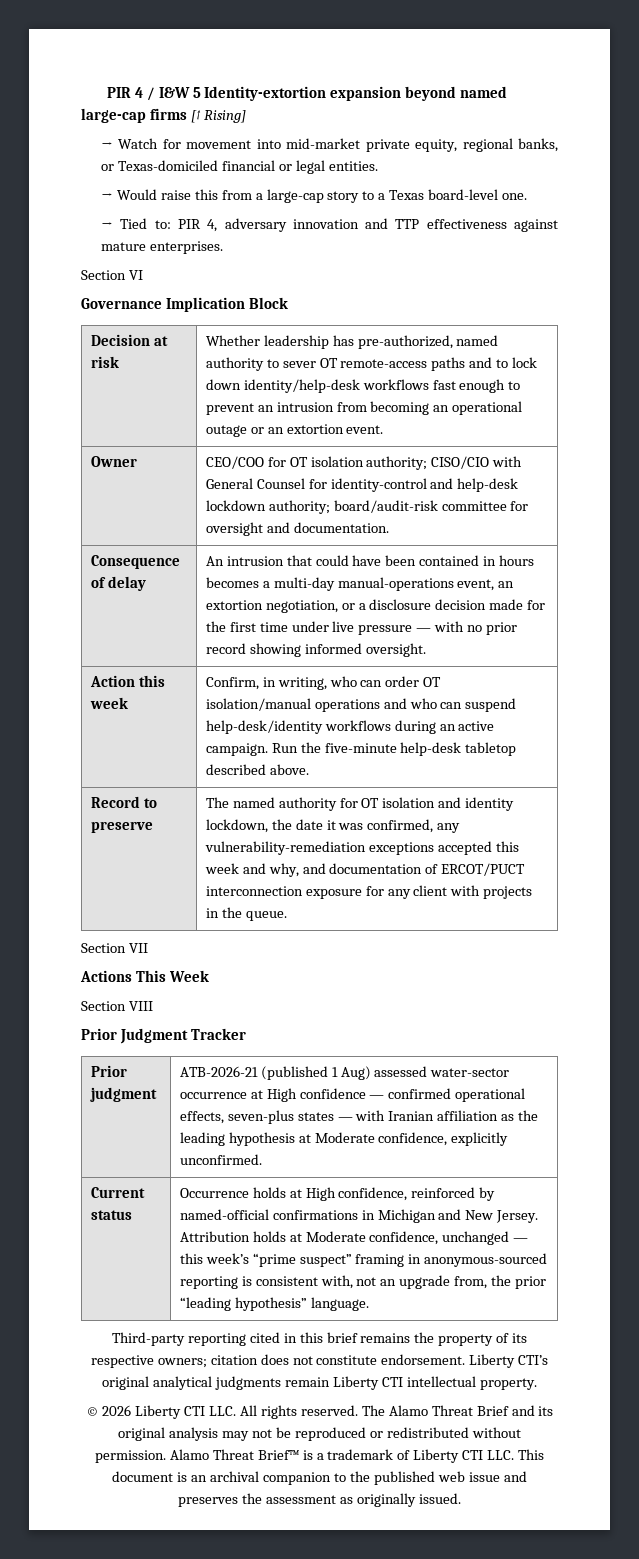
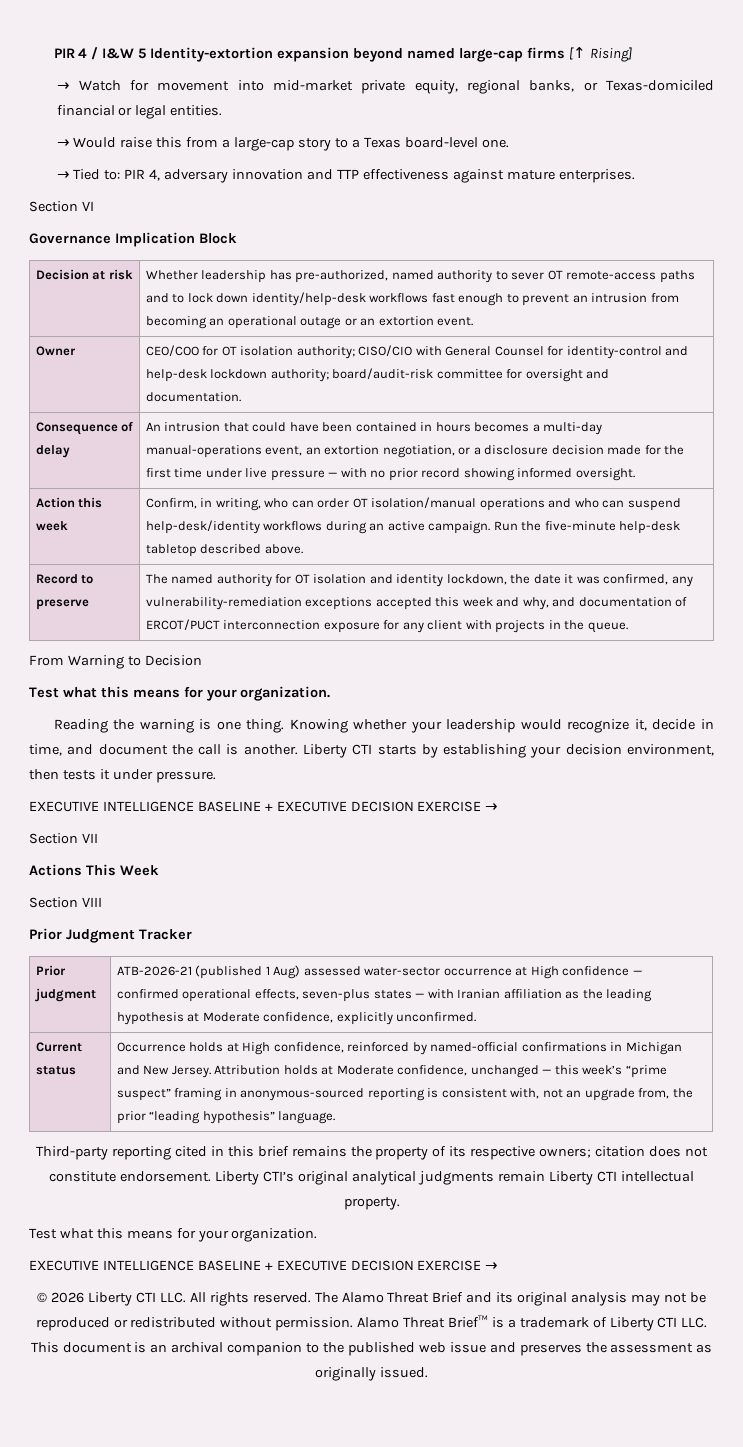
(287, 916) none -> [29,655,202,669] [29,686,331,701] [53,719,715,733] [29,744,714,758] [29,769,216,783] [29,801,499,812] // From Warning to Decision // Test what this means for your organization. // Reading the warning is one thing. Knowing whether your leadership would recognize it, decide in time, and document the call is another. Liberty CTI starts by establishing your decision environment, then tests it under pressure. // EXECUTIVE INTELLIGENCE BASELINE + EXECUTIVE DECISION EXERCISE →
(537, 1384) none -> [29,1228,318,1242] [29,1260,499,1271] // Test what this means for your organization. // EXECUTIVE INTELLIGENCE BASELINE + EXECUTIVE DECISION EXERCISE →

